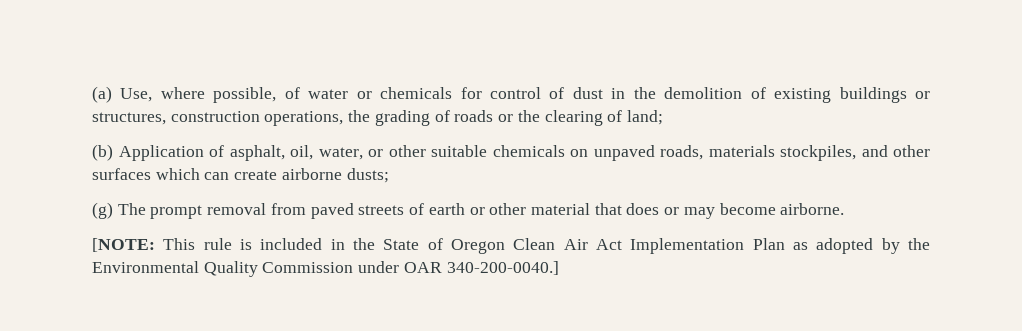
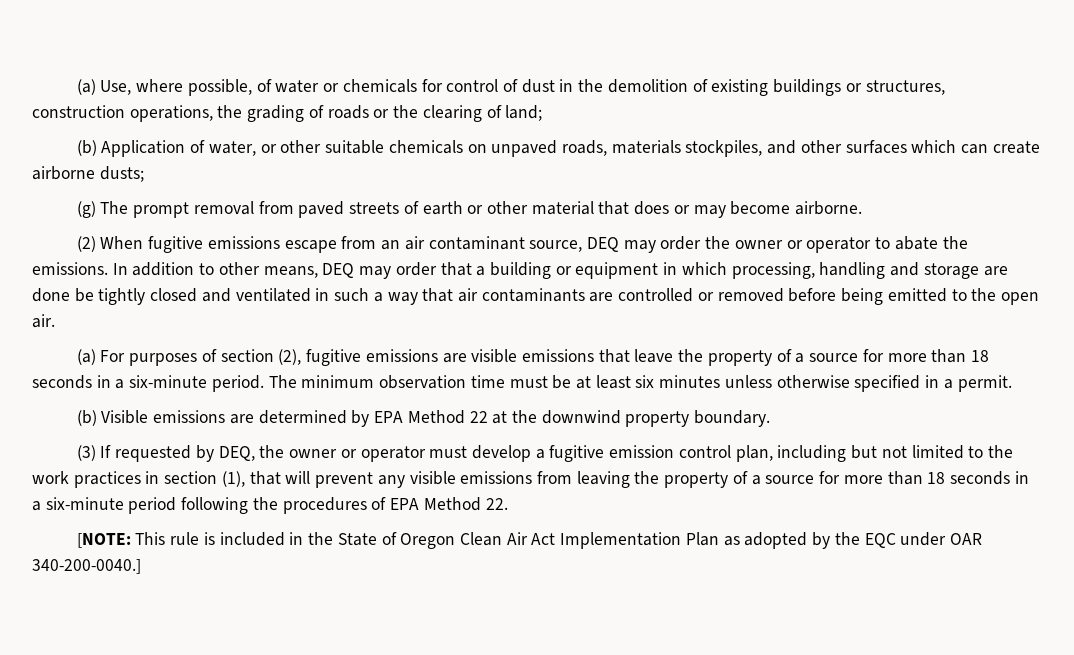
[229,145,313,161] asphalt, oil, -> (206, 146) none
(845, 209) none -> [76,236,968,253] [32,262,1008,279] [32,288,1039,305] [32,314,55,328] [76,349,989,366] [32,375,1012,392] [76,410,771,427] [76,445,1013,462] [32,471,1029,488] [32,497,508,514] // (2) When fugitive emissions escape from an air contaminant source, DEQ may order the owner or operator to abate the emissions. In addition to other means, DEQ may order that a building or equipment in which processing, handling and storage are done be tightly closed and ventilated in such a way that air contaminants are controlled or removed before being emitted to the open air. // (a) For purposes of section (2), fugitive emissions are visible emissions that leave the property of a source for more than 18 seconds in a six-minute period. The minimum observation time must be at least six minutes unless otherwise specified in a permit. // (b) Visible emissions are determined by EPA Method 22 at the downwind property boundary. // (3) If requested by DEQ, the owner or operator must develop a fugitive emission control plan, including but not limited to the work practices in section (1), that will prevent any visible emissions from leaving the property of a source for more than 18 seconds in a six-minute period following the procedures of EPA Method 22.
[92,261,354,277] Environmental Quality Commission -> [864,533,896,548] EQC

